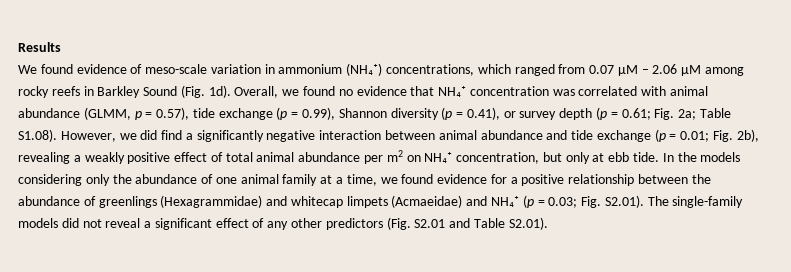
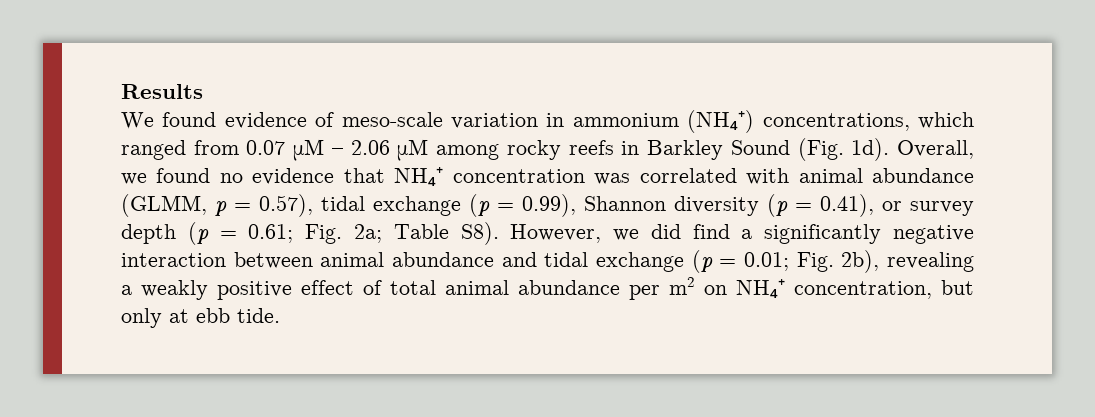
[192,108,215,118] tide -> [321,196,365,211] tidal
[18,129,57,142] S1.08). -> [460,222,499,245] S8).
[571,130,594,140] tide -> [544,252,589,267] tidal
[662,152,741,162] [18,174,711,186] [18,195,744,208] [18,217,548,230] In the models considering only the abundance of one animal family at a time, we found evidence for a positive relationship between the abundance of greenlings (Hexagrammidae) and whitecap limpets (Acmaeidae) and NH₄⁺ (p = 0.03; Fig. S2.01). The single-family models did not reveal a significant effect of any other predictors (Fig. S2.01 and Table S2.01). -> (280, 315) none

